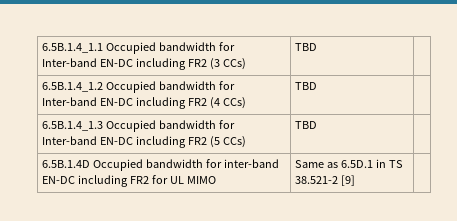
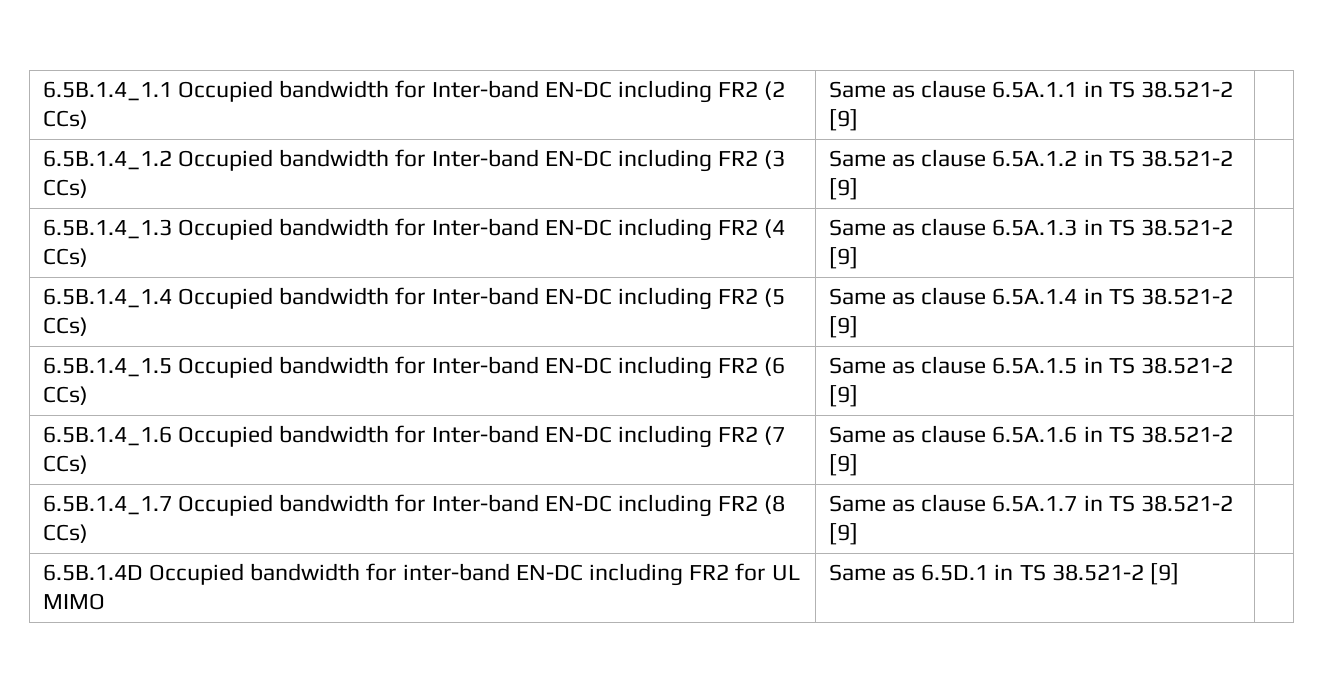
[210,58,247,70] [295,43,318,51] [42,82,104,92] (3 CCs) | TBD | // 6.5B.1.4_1.2 -> [764,81,786,100] [42,110,88,129] [828,80,1234,98] [828,109,858,131] [42,149,786,172] [42,179,88,198] [828,149,1234,167] [828,178,858,200] [42,219,172,239] (2 CCs) | Same as clause 6.5A.1.1 in TS 38.521-2 [9] | // 6.5B.1.4_1.2 Occupied bandwidth for Inter-band EN-DC including FR2 (3 CCs) | Same as clause 6.5A.1.2 in TS 38.521-2 [9] | // 6.5B.1.4_1.3
[295,82,318,90] [42,121,104,131] TBD | // 6.5B.1.4_1.3 -> [828,218,1234,236] [828,247,858,269] [42,288,172,308] Same as clause 6.5A.1.3 in TS 38.521-2 [9] | // 6.5B.1.4_1.4
[295,121,318,129] TBD -> [828,287,1234,305] [828,316,858,338] [42,356,786,379] [42,386,88,405] [828,356,1234,374] [828,385,858,407] [42,425,786,448] [42,455,88,474] [828,425,1234,443] [828,454,858,476] [42,494,786,517] [42,524,88,543] [828,494,1234,512] [828,523,858,545] Same as clause 6.5A.1.4 in TS 38.521-2 [9] | // 6.5B.1.4_1.5 Occupied bandwidth for Inter-band EN-DC including FR2 (6 CCs) | Same as clause 6.5A.1.5 in TS 38.521-2 [9] | // 6.5B.1.4_1.6 Occupied bandwidth for Inter-band EN-DC including FR2 (7 CCs) | Same as clause 6.5A.1.6 in TS 38.521-2 [9] | // 6.5B.1.4_1.7 Occupied bandwidth for Inter-band EN-DC including FR2 (8 CCs) | Same as clause 6.5A.1.7 in TS 38.521-2 [9]

